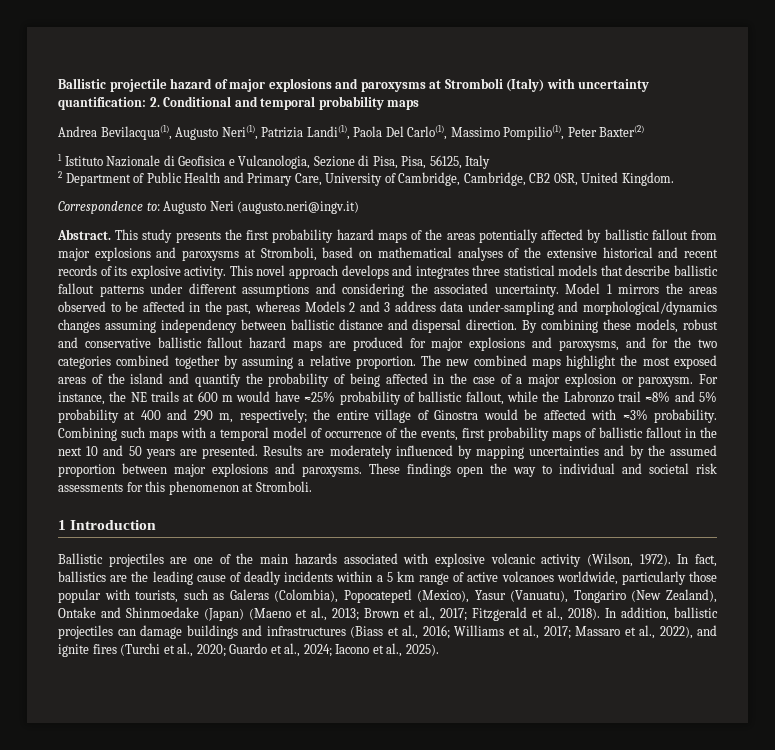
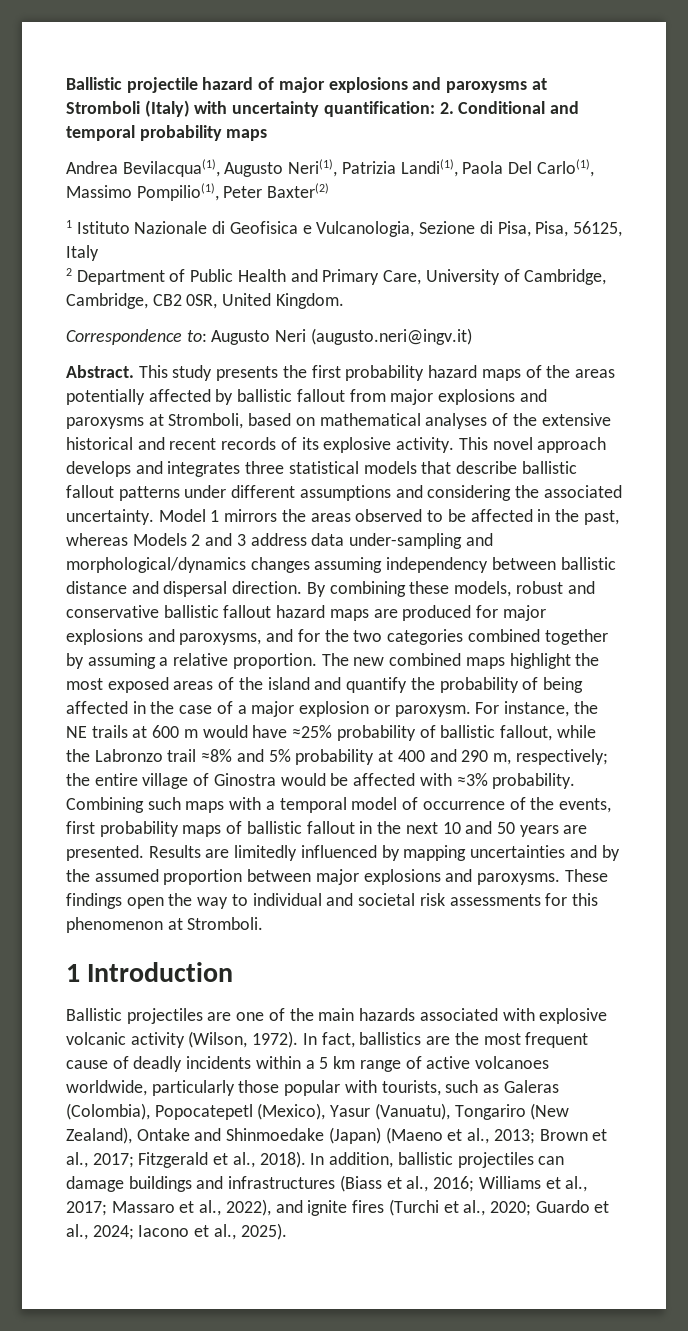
[329,445,392,459] moderately -> [234,845,298,861] limitedly
[152,571,193,585] leading -> [483,1032,589,1048] most frequent

